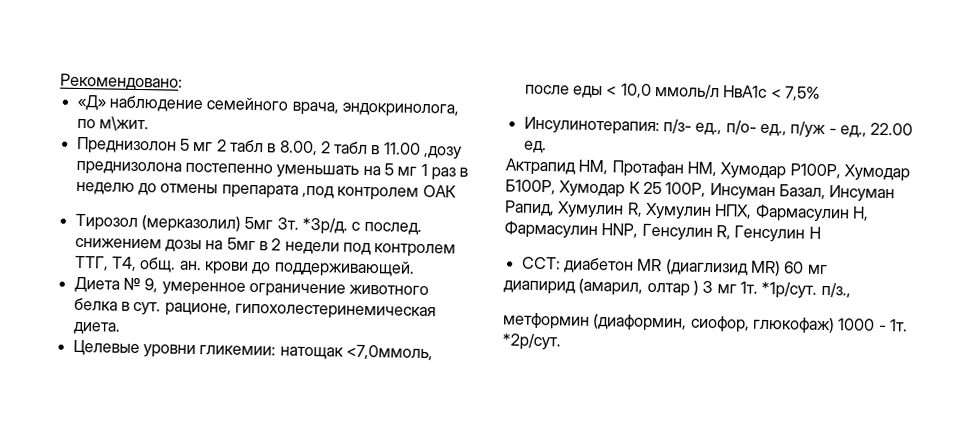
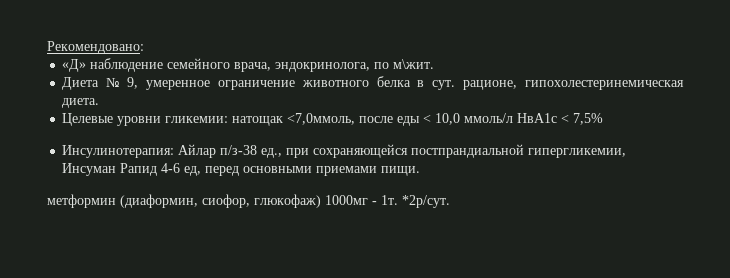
[76,136,463,160] [75,160,469,181] [75,181,456,201] [74,213,422,235] [74,237,457,258] [73,255,415,278] // Преднизолон 5 мг 2 табл в 8.00, 2 табл в 11.00 ,дозу преднизолона постепенно уменьшать на 5 мг 1 раз в неделю до отмены препарата ,под контролем ОАК // Тирозол (мерказолил) 5мг 3т. *3р/д. с послед. снижением дозы на 5мг в 2 недели под контролем ТТГ, Т4, общ. ан. крови до поддерживающей. -> (435, 64) none
[662,119,914,139] [523,140,547,154] [505,158,910,182] [505,179,896,203] [504,200,869,223] [504,220,821,243] [521,256,828,277] [503,278,851,299] п/з- ед., п/о- ед., п/уж - ед., 22.00 ед. // Актрапид НМ, Протафан НМ, Хумодар Р100Р, Хумодар Б100Р, Хумодар К 25 100Р, Инсуман Базал, Инсуман Рапид, Хумулин R, Хумулин НПХ, Фармасулин Н, Фармасулин НNР, Генсулин R, Генсулин Н // ССТ: диабетон МR (диаглизид МR) 60 мг // диапирид (амарил, олтар ) 3 мг 1т. *1р/сут. п/з., -> [178,144,627,158] [62,163,421,176] Айлар п/з-38 ед., при сохраняющейся постпрандиальной гипергликемии, Инсуман Рапид 4-6 ед, перед основными приемами пищи.
[838,318,876,331] 1000 -> [325,195,368,205] 1000мг

